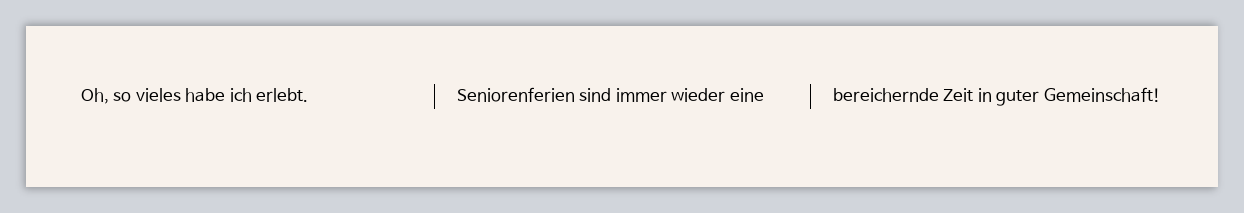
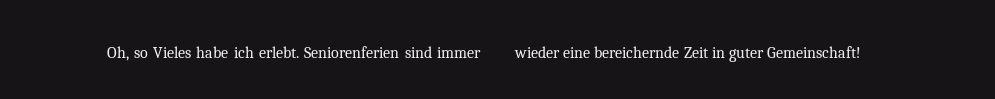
[135,88,181,102] vieles -> [153,46,192,58] Vieles

